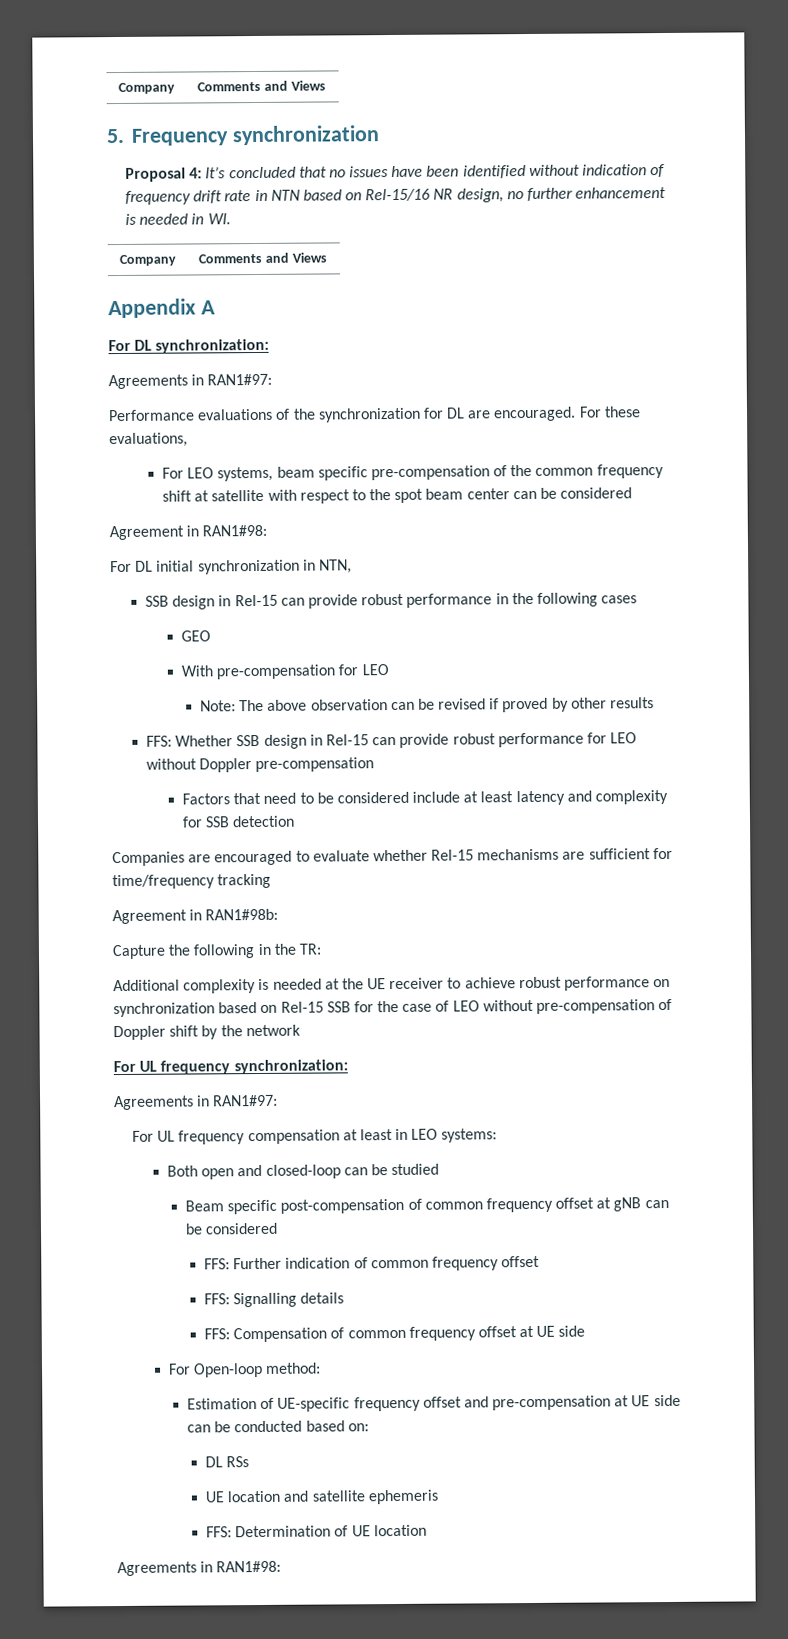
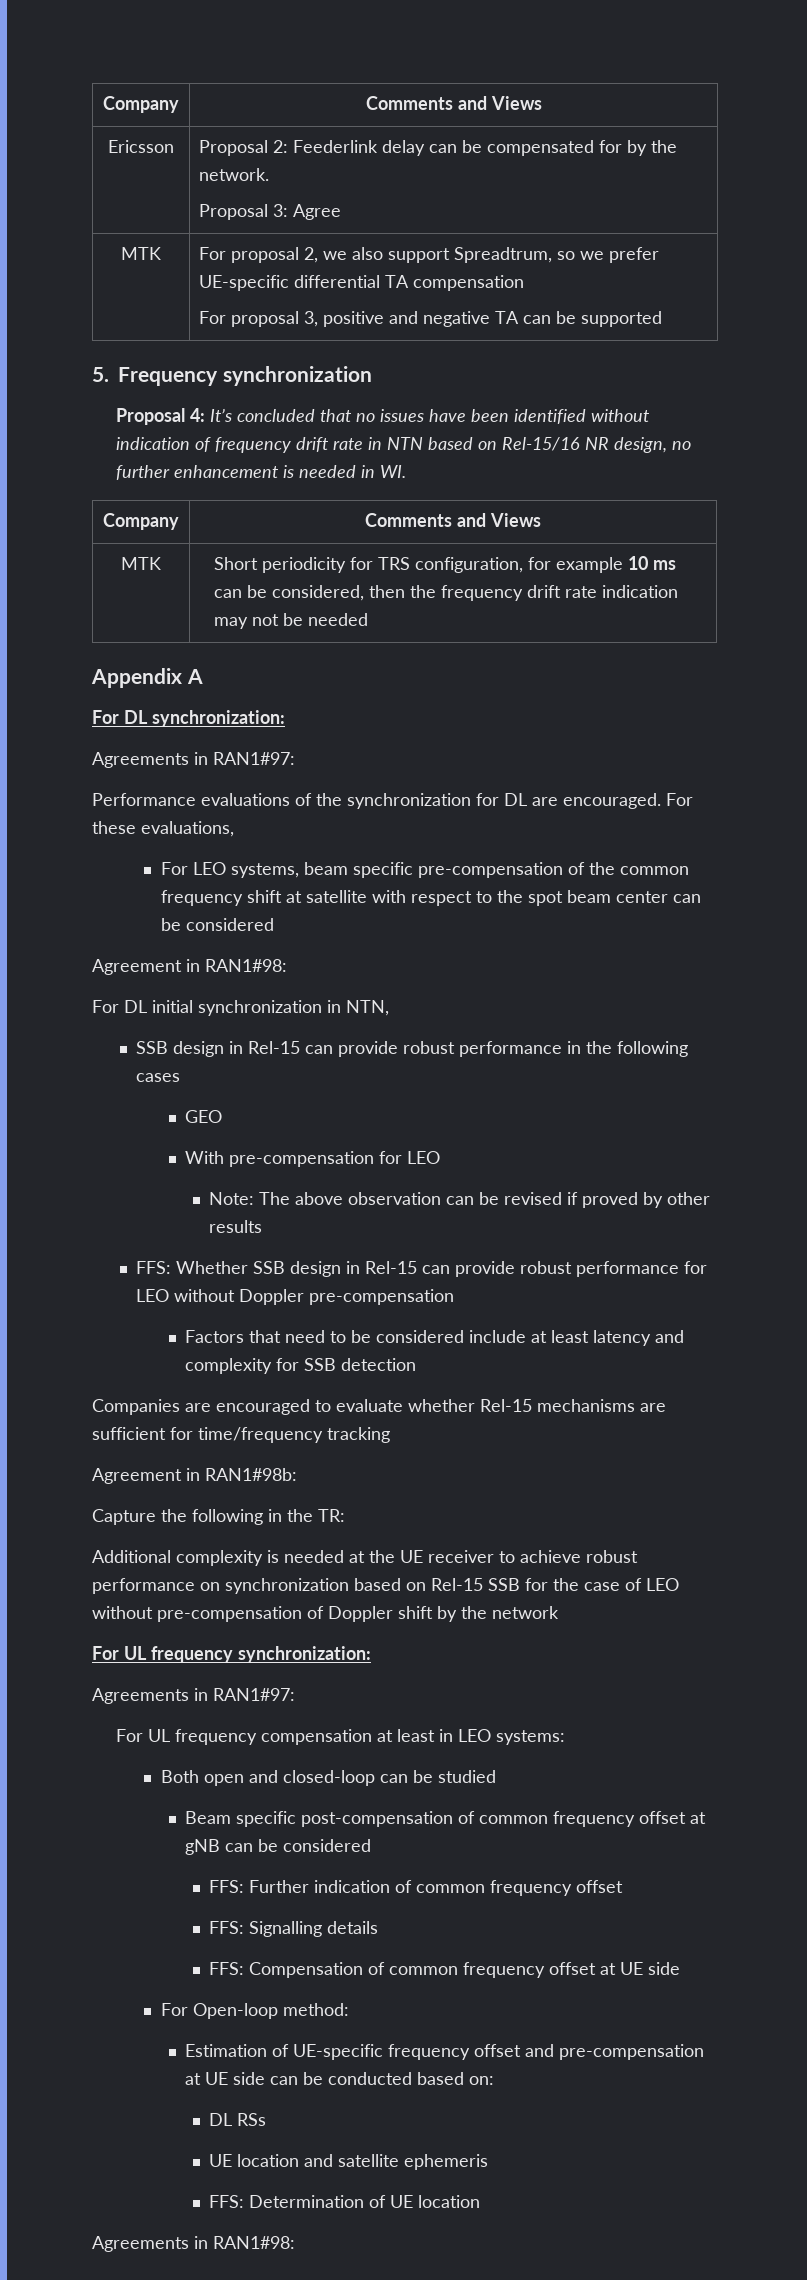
[117,82,175,95] [197,80,326,92] Company | Comments and Views -> [103,96,179,113] [365,96,542,110] [108,140,174,153] [199,140,678,156] [199,168,270,181] [199,204,342,220] [121,247,161,260] [199,247,660,263] [199,275,525,291] [199,311,663,327] Company | Comments and Views // Ericsson | Proposal 2: Feederlink delay can be compensated for by the network. // Proposal 3: Agree // MTK | For proposal 2, we also support Spreadtrum, so we prefer UE-specific differential TA compensation // For proposal 3, positive and negative TA can be supported
(327, 257) none -> [121,557,161,570] [213,556,676,573] [213,585,678,601] [213,613,368,629] // MTK | Short periodicity for TRS configuration, for example 10 ms can be considered, then the frequency drift rate indication may not be needed

